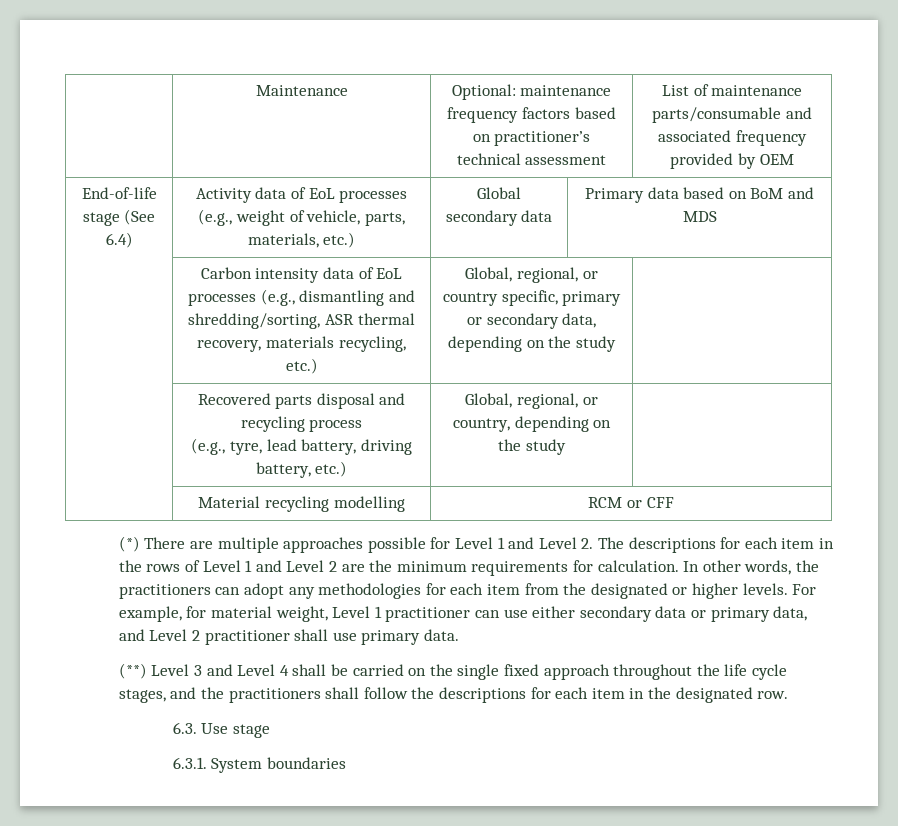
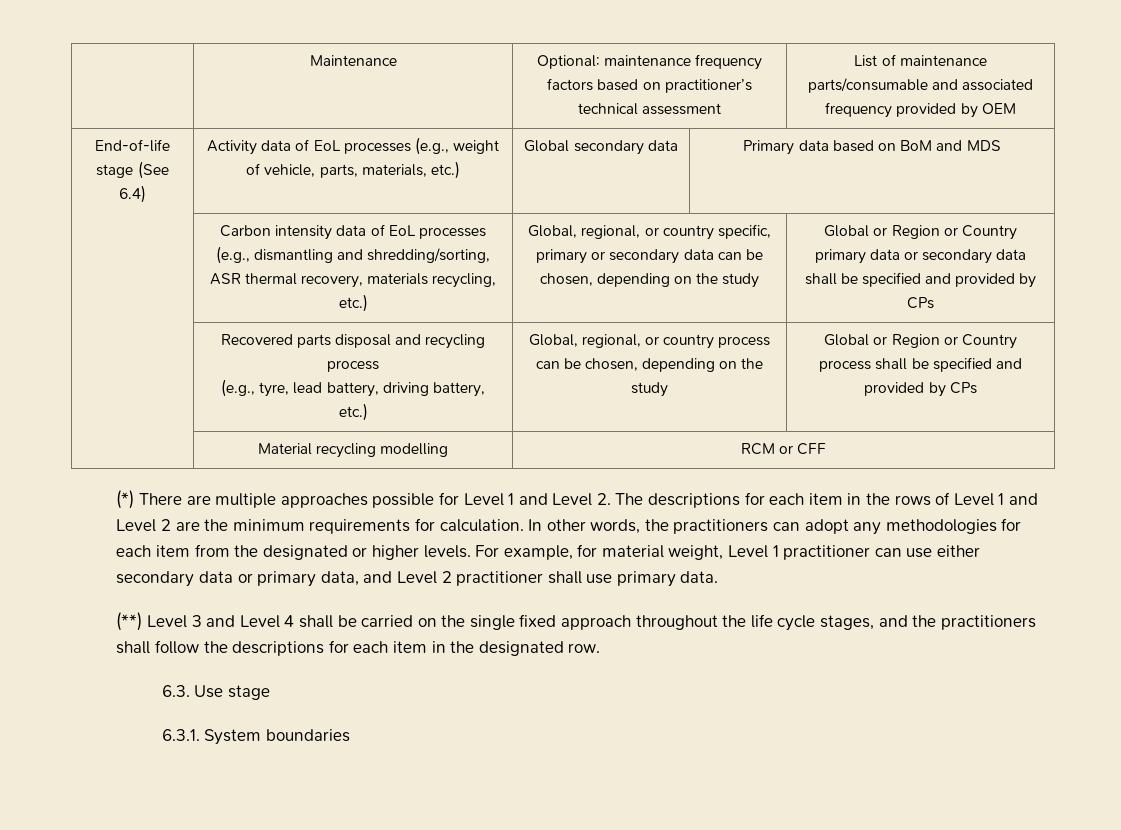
[562,313,597,328] [448,336,616,352] data, depending on the study | -> [683,249,763,260] [539,273,760,288] [824,225,1017,240] [814,249,1027,264] [804,272,1037,288] [906,297,934,309] data can be chosen, depending on the study | Global or Region or Country primary data or secondary data shall be specified and provided by CPs
[452,416,612,432] [498,439,566,455] country, depending on the study | -> [663,334,771,349] [535,358,764,372] [630,382,668,397] [824,334,1017,349] [819,357,1022,372] [864,382,977,397] country process can be chosen, depending on the study | Global or Region or Country process shall be specified and provided by CPs

